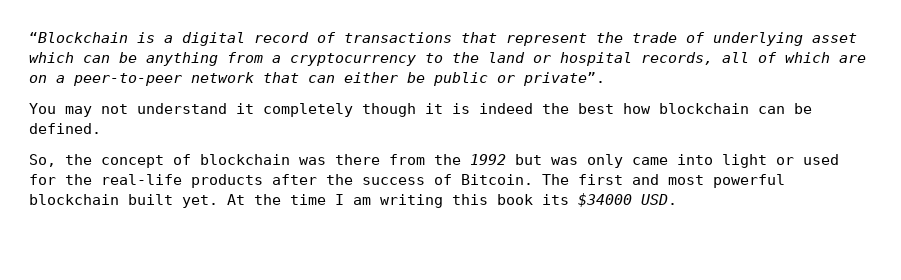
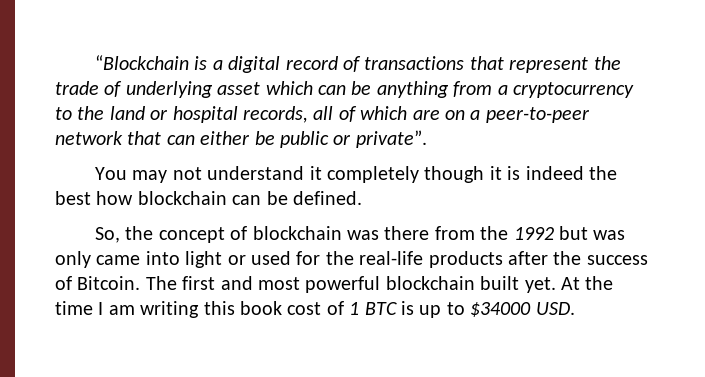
[542,194,569,205] its -> [287,301,465,318] cost of 1 BTC is up to

